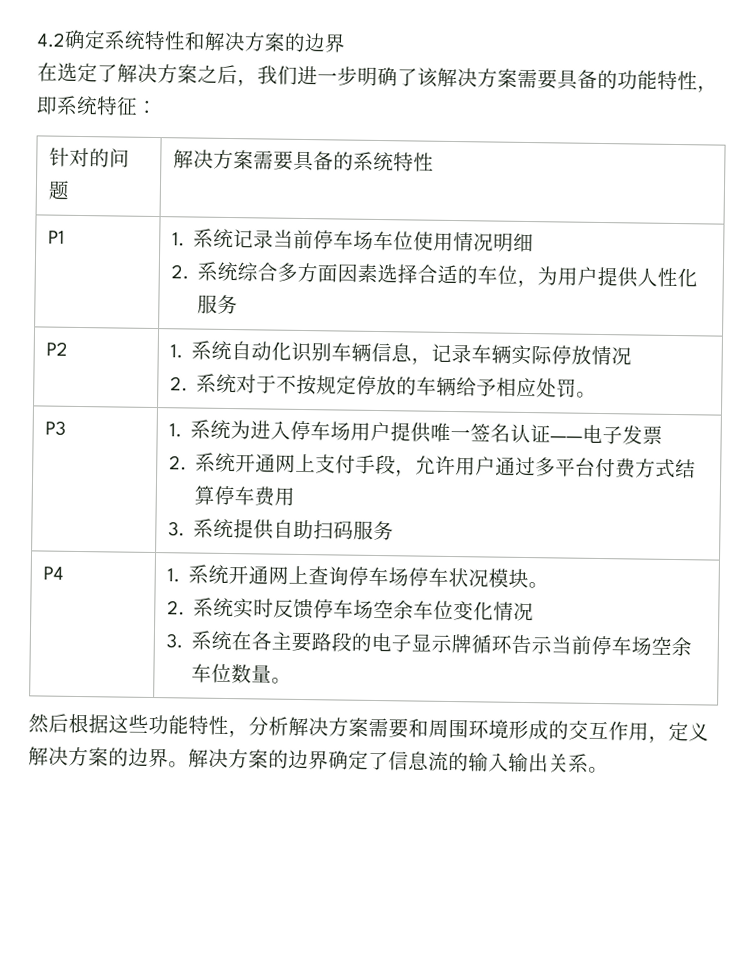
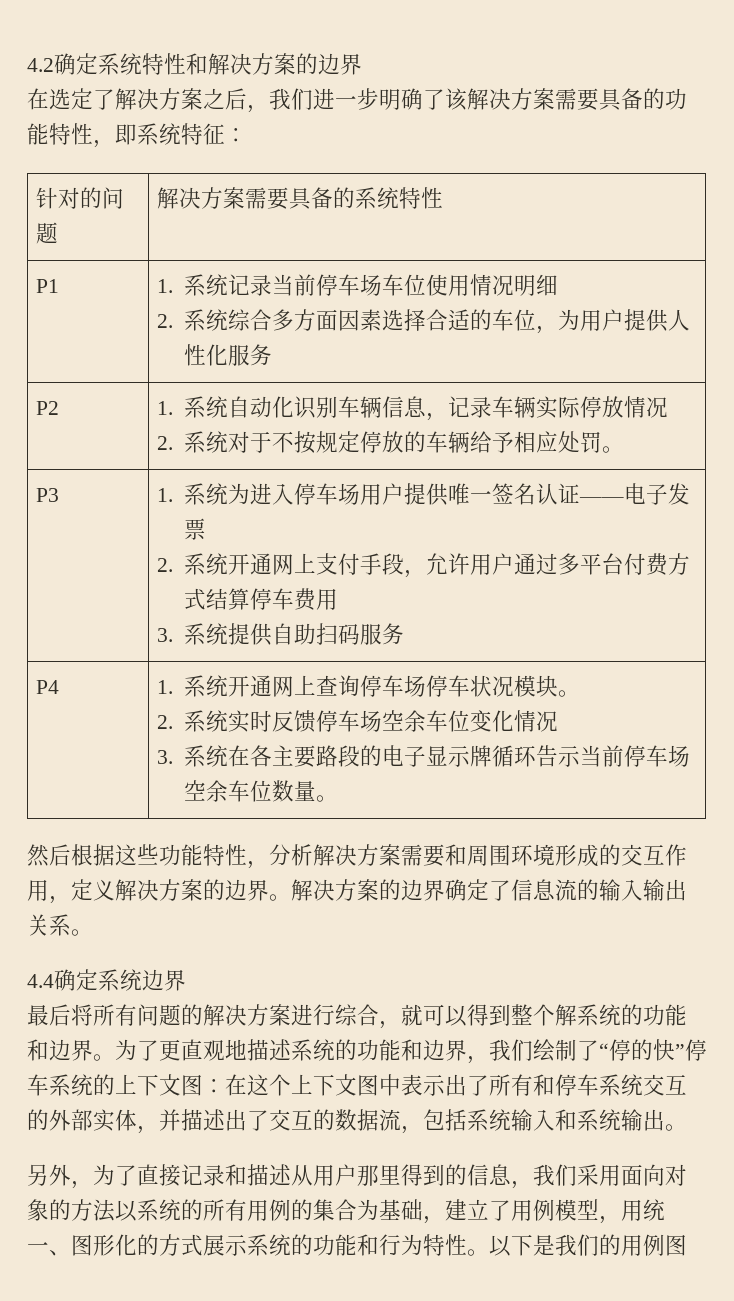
(609, 770) none -> [27,969,186,991] [27,1004,687,1029] [27,1039,707,1064] [27,1074,687,1096] [27,1109,687,1134] [27,1164,687,1189] [27,1199,665,1224] [27,1234,687,1257] // 4.4确定系统边界 // 最后将所有问题的解决方案进行综合，就可以得到整个解系统的功能和边界。为了更直观地描述系统的功能和边界，我们绘制了“停的快”停车系统的上下文图：在这个上下文图中表示出了所有和停车系统交互的外部实体，并描述出了交互的数据流，包括系统输入和系统输出。 // 另外，为了直接记录和描述从用户那里得到的信息，我们采用面向对象的方法以系统的所有用例的集合为基础，建立了用例模型，用统一、图形化的方式展示系统的功能和行为特性。以下是我们的用例图

